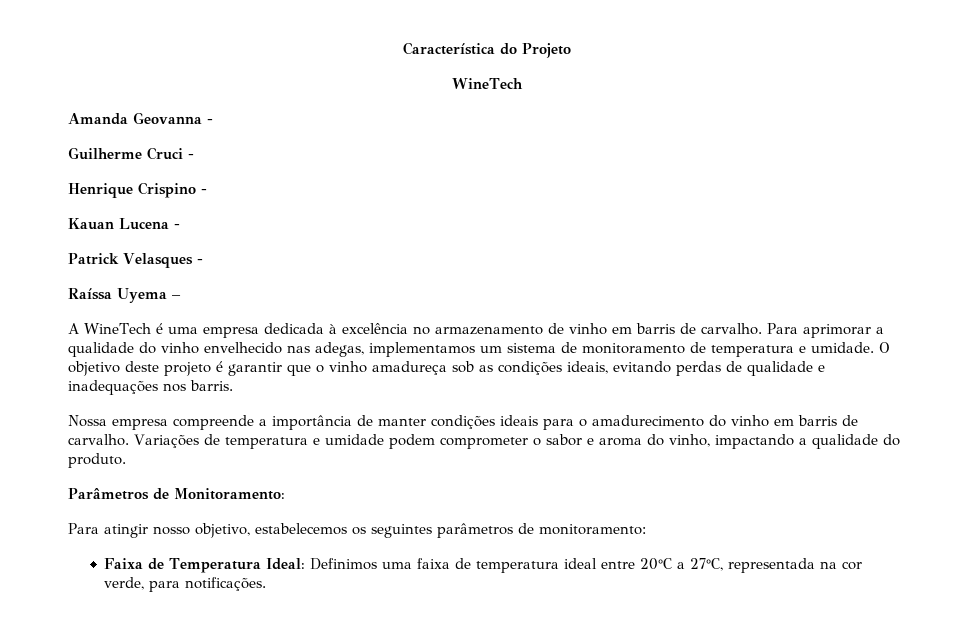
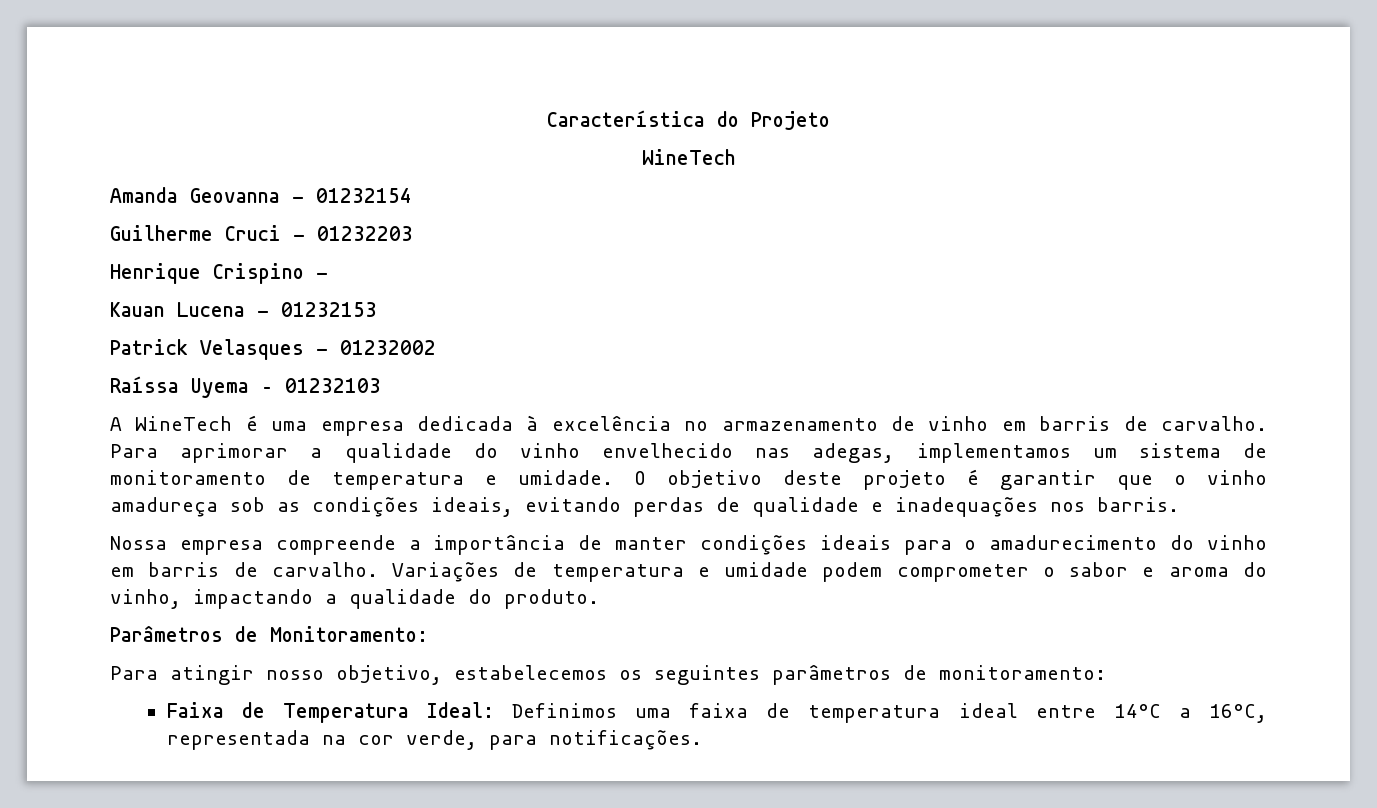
(213, 121) none -> [316,188,412,203] 01232154
(194, 156) none -> [317,226,413,241] 01232203
(180, 226) none -> [281,302,377,317] 01232153
(203, 261) none -> [340,340,436,355] 01232002
(181, 297) none -> [285,378,381,393] 01232103
[640,558,724,571] 20°C a 27°C, -> [1113,704,1268,723] 14°C a 16°C,

